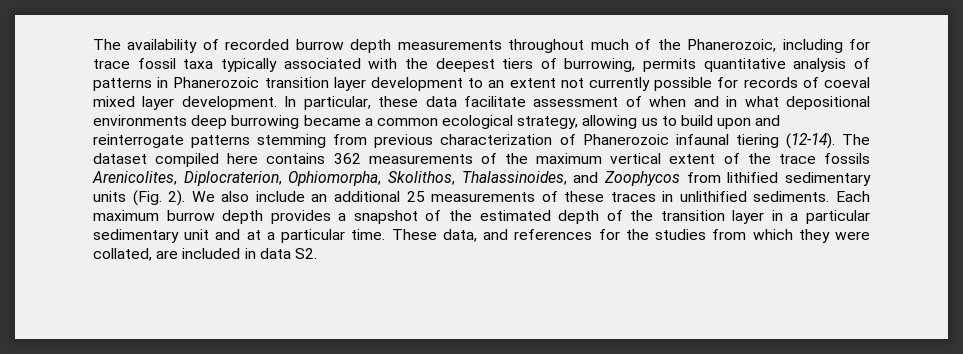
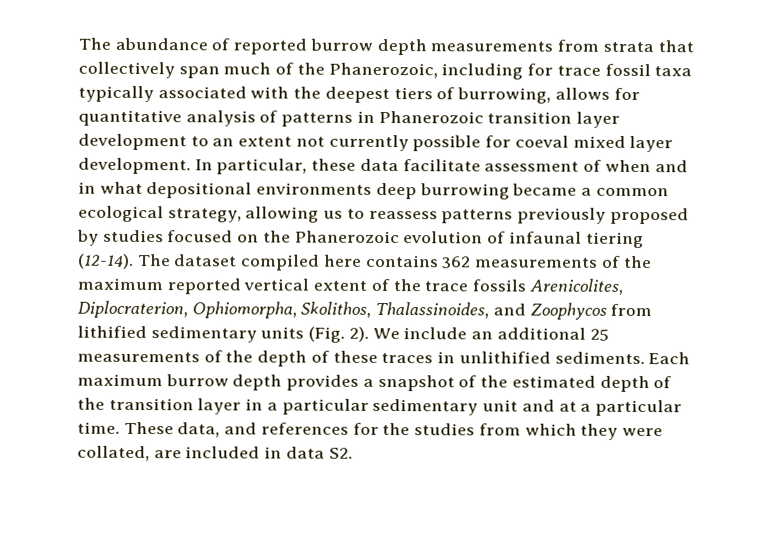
[93,39,585,53] The availability of recorded burrow depth measurements throughout -> [78,37,694,56] [78,61,220,79] The abundance of reported burrow depth measurements from strata that collectively span
[643,58,697,72] permits -> [554,87,640,101] allows for
[743,77,819,88] records of -> (512, 141) none
[681,115,781,129] [93,134,669,148] build upon and reinterrogate patterns stemming from previous characterization of Phanerozoic -> [368,207,689,225] [77,229,507,246] reassess patterns previously proposed by studies focused on the Phanerozoic evolution of
(603, 158) none -> [166,278,241,295] reported
[221,191,250,202] also -> (400, 333) none
(558, 196) none -> [225,350,330,367] the depth of

